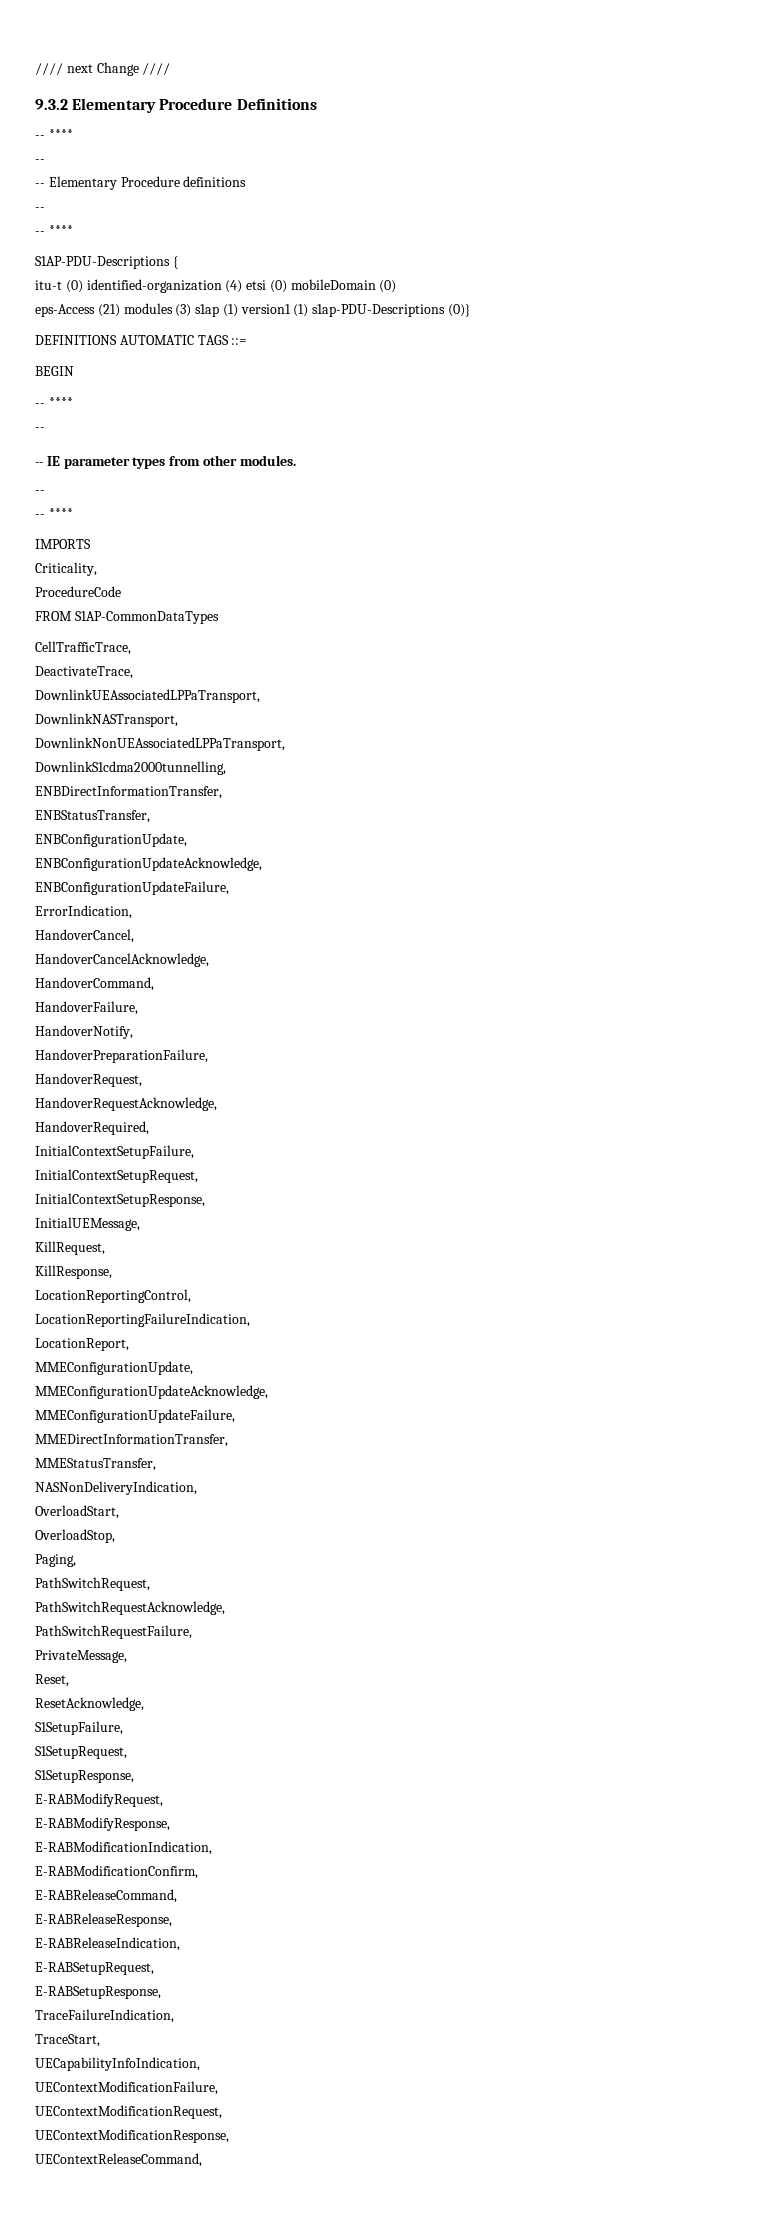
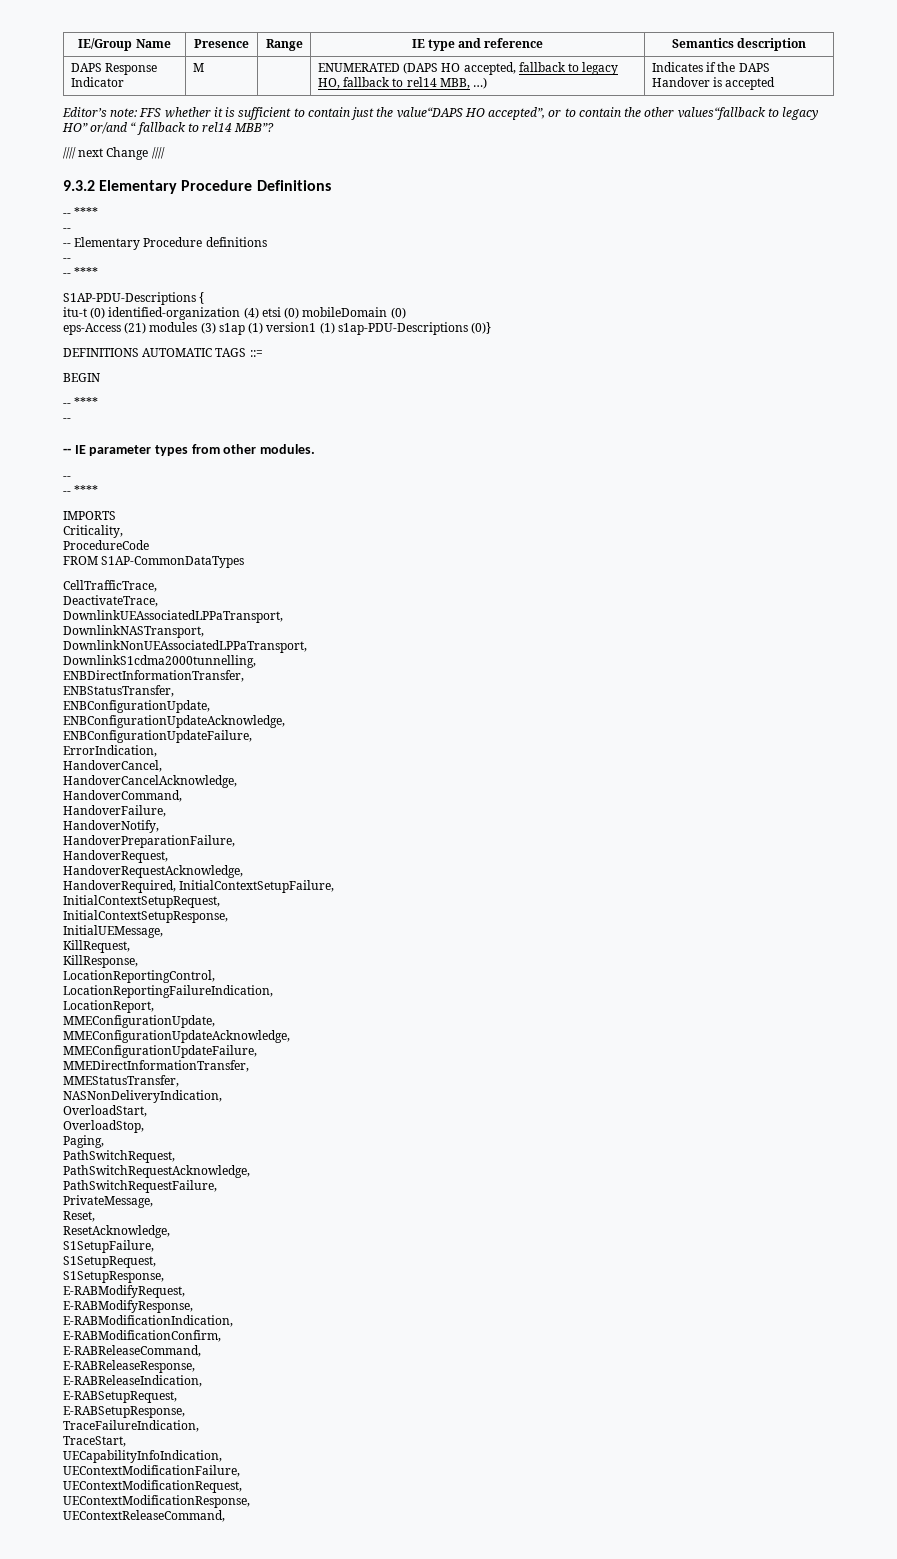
(35, 69) none -> [78,38,171,51] [194,39,249,48] [265,39,303,51] [411,38,544,51] [671,38,807,51] [70,63,158,75] [70,77,124,87] [192,63,204,72] [317,62,619,75] [317,77,488,89] [651,62,770,72] [651,77,776,90] [62,107,819,120] [62,122,275,135] IE/Group Name | Presence | Range | IE type and reference | Semantics description // DAPS Response Indicator | M | | ENUMERATED (DAPS HO accepted, fallback to legacy HO, fallback to rel14 MBB, …) | Indicates if the DAPS Handover is accepted // Editor’s note: FFS whether it is sufficient to contain just the value“DAPS HO accepted”, or to contain the other values“fallback to legacy HO” or/and “ fallback to rel14 MBB”? //
(149, 1128) // -> (176, 886) none

